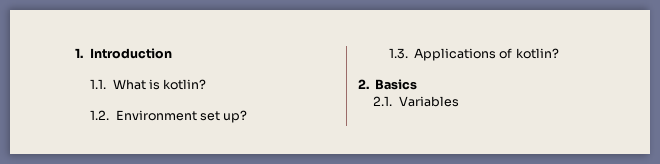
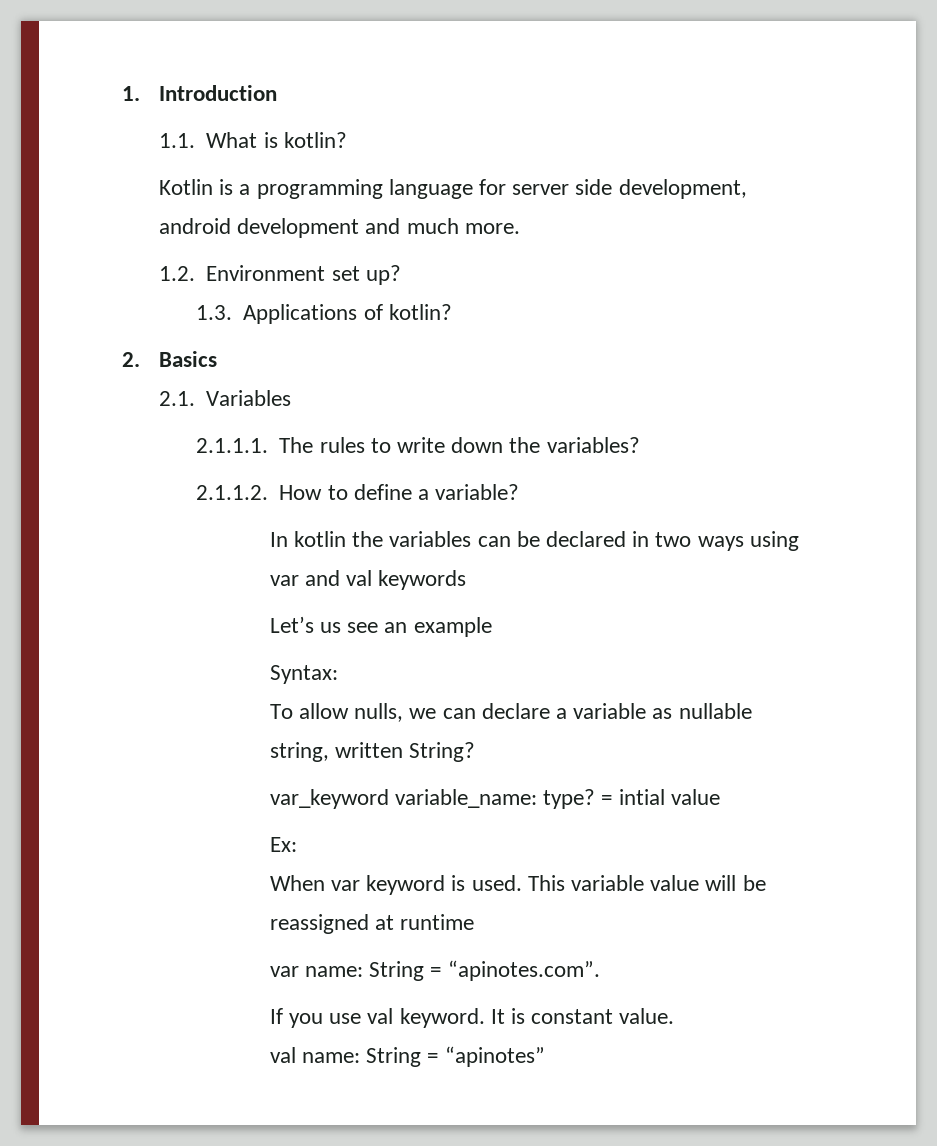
(207, 84) none -> [158,179,747,199] [158,218,520,238] // Kotlin is a programming language for server side development, android development and much more.
(459, 101) none -> [195,437,640,453] [195,484,520,500] [269,531,799,551] [269,570,467,590] [269,616,492,637] [269,665,338,684] [269,703,752,722] [269,742,476,762] [269,789,720,809] [269,837,297,852] [269,875,766,895] [269,914,475,934] [269,960,600,981] [269,1008,675,1028] [269,1046,545,1067] // 2.1.1.1. The rules to write down the variables? // 2.1.1.2. How to define a variable? // In kotlin the variables can be declared in two ways using var and val keywords // Let’s us see an example // Syntax: // To allow nulls, we can declare a variable as nullable string, written String? // var_keyword variable_name: type? = intial value // Ex: // When var keyword is used. This variable value will be reassigned at runtime // var name: String = “apinotes.com”. // If you use val keyword. It is constant value. // val name: String = “apinotes”

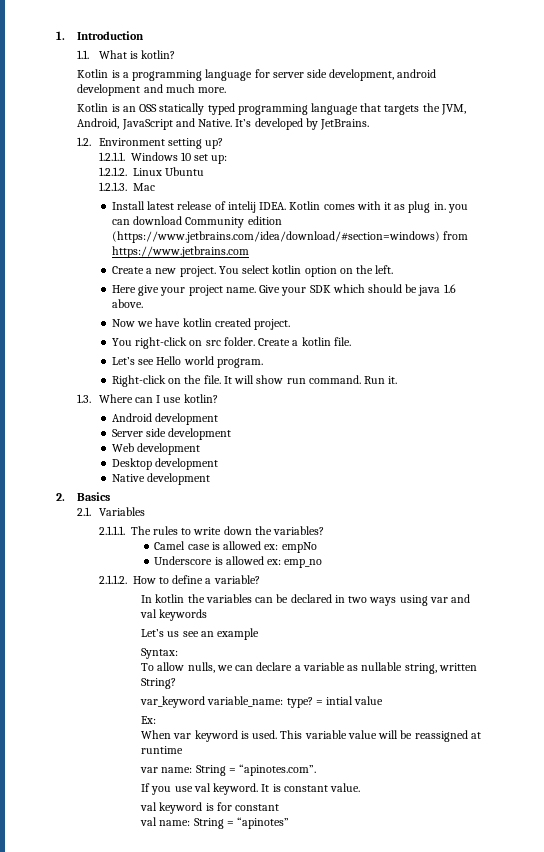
(520, 228) none -> [77,103,466,115] [77,118,369,130] // Kotlin is an OSS statically typed programming language that targets the JVM, Android, JavaScript and Native. It’s developed by JetBrains.
[331,266,360,281] set -> [167,138,202,149] setting
[195,304,452,324] 1.3. Applications of kotlin? -> [98,152,228,164] [98,167,204,176] [98,182,155,191] [111,201,468,213] [111,216,282,228] [111,231,469,243] [111,246,249,258] [111,265,394,277] [111,284,456,296] [111,299,143,308] [111,318,291,330] [111,337,351,349] [111,356,263,368] [111,375,398,387] [77,394,218,403] [111,413,219,425] [111,428,232,440] [111,443,201,455] [111,458,219,470] [111,473,211,485] 1.2.1.1. Windows 10 set up: // 1.2.1.2. Linux Ubuntu // 1.2.1.3. Mac // Install latest release of intelij IDEA. Kotlin comes with it as plug in. you can download Community edition (https://www.jetbrains.com/idea/download/#section=windows) from https://www.jetbrains.com // Create a new project. You select kotlin option on the left. // Here give your project name. Give your SDK which should be java 1.6 above. // Now we have kotlin created project. // You right-click on src folder. Create a kotlin file. // Let’s see Hello world program. // Right-click on the file. It will show run command. Run it. // 1.3. Where can I use kotlin? // Android development // Server side development // Web development // Desktop development // Native development
(640, 445) none -> [154,541,317,553] [154,556,323,568] // Camel case is allowed ex: empNo // Underscore is allowed ex: emp_no
(675, 1016) none -> [140,802,280,814] // val keyword is for constant

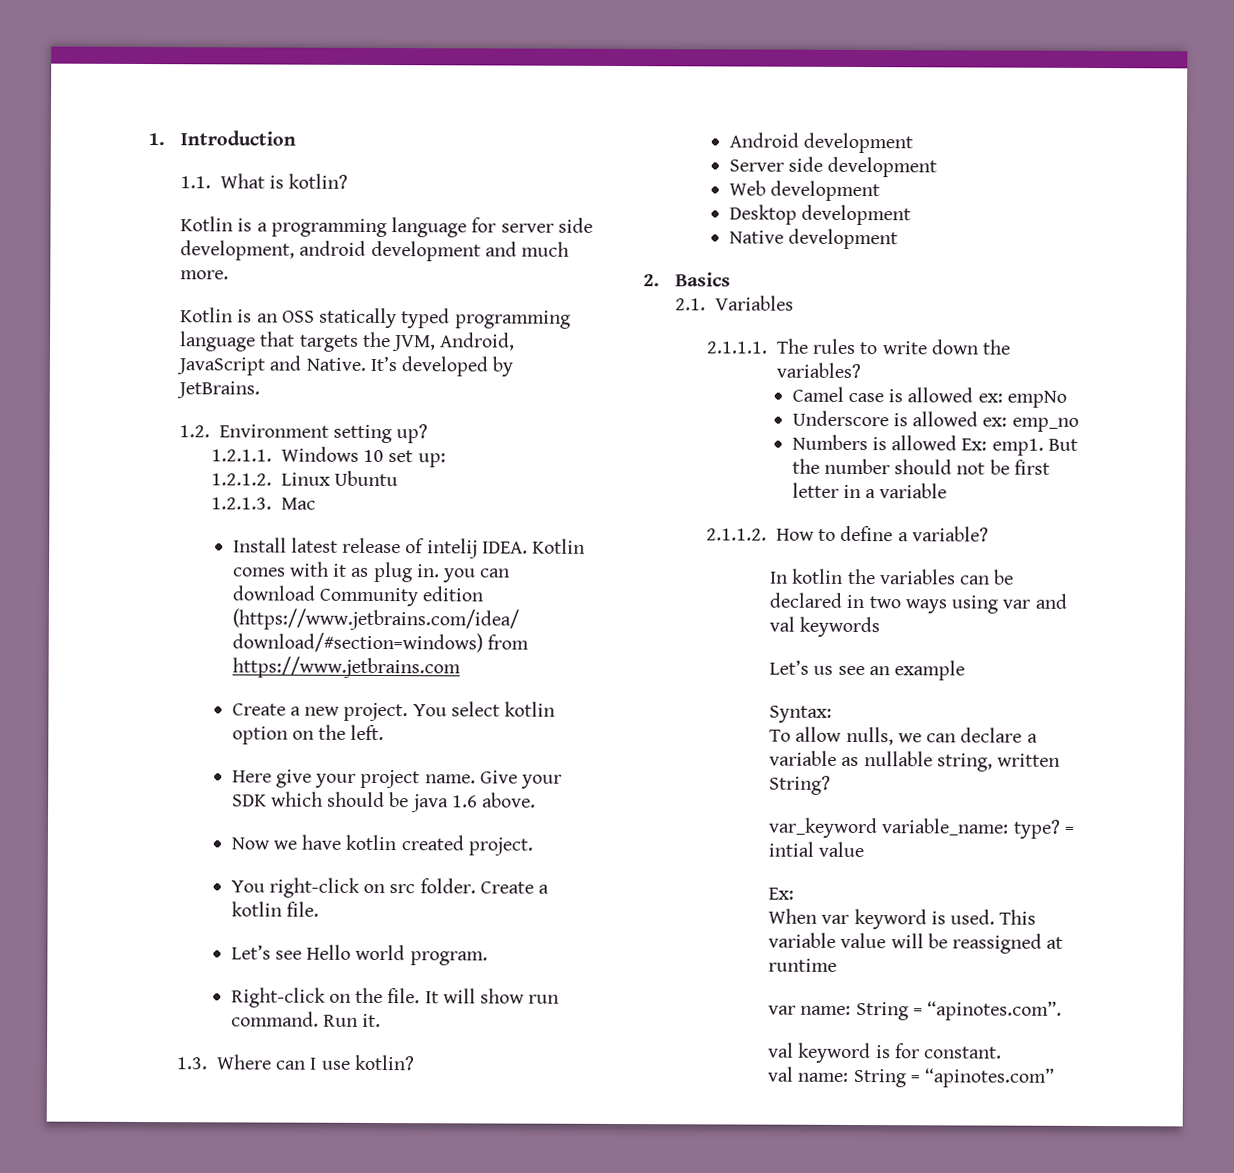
(323, 563) none -> [791,434,1078,456] [791,458,1050,475] [791,482,948,499] // Numbers is allowed Ex: emp1. But the number should not be first letter in a variable
[141,783,361,795] // If you use val keyword. It is constant value. -> (1063, 1010) none
[235,804,280,811] constant -> [924,1046,1003,1059] constant.
[237,817,290,829] “apinotes” -> [924,1067,1055,1088] “apinotes.com”

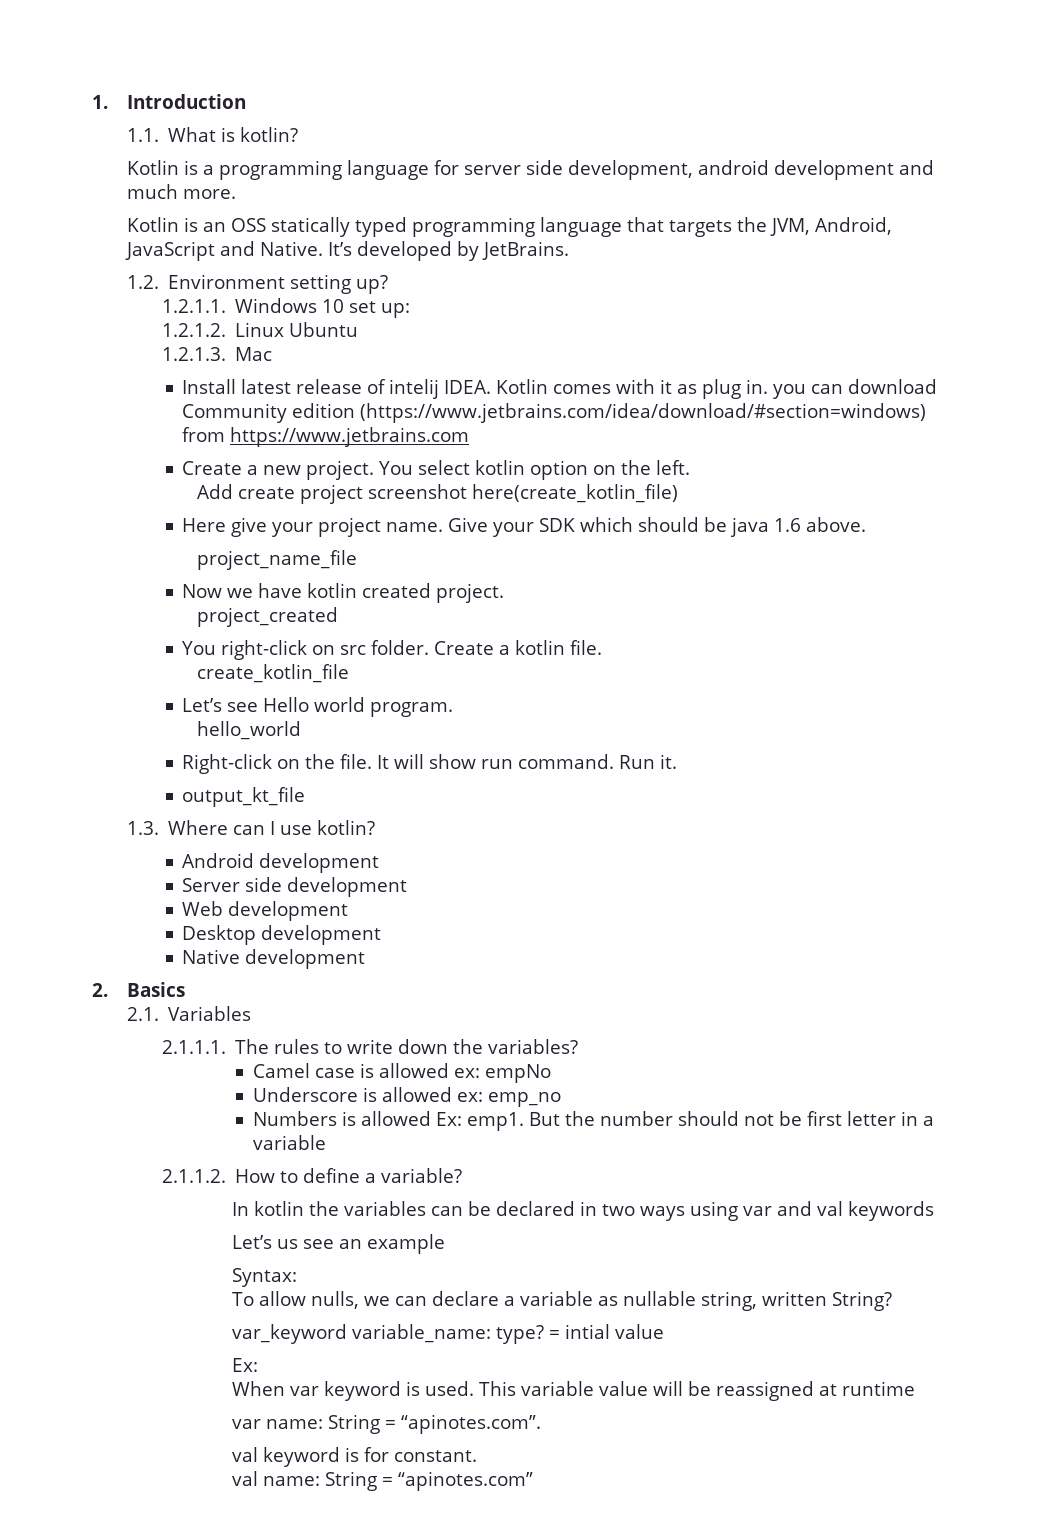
(385, 732) none -> [197,484,679,504] // Add create project screenshot here(create_kotlin_file)
(537, 800) none -> [197,550,358,570] // project_name_file
(533, 846) none -> [197,607,339,627] // project_created
(319, 909) none -> [197,664,350,683] // create_kotlin_file
(488, 958) none -> [197,721,302,740] // hello_world
(382, 1020) none -> [182,787,306,807] // output_kt_file

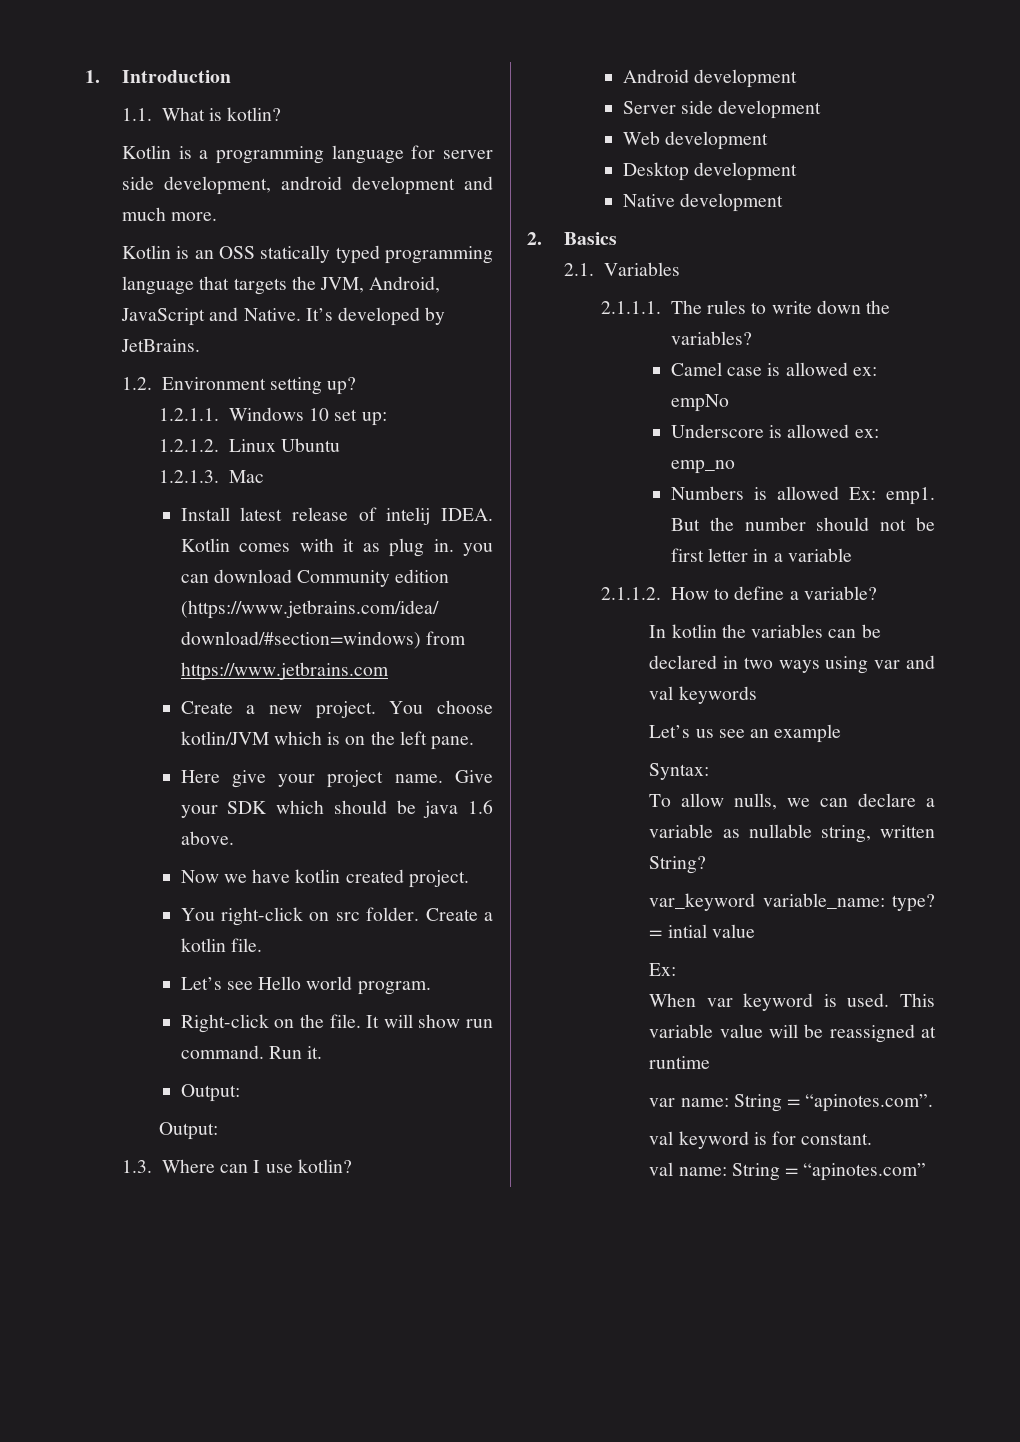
[418,460,691,480] [197,484,679,504] select kotlin option on the left. // Add create project screenshot here(create_kotlin_file) -> [437,700,493,714] [180,731,475,750] choose kotlin/JVM which is on the left pane.
[197,550,358,570] // project_name_file -> (234, 838) none
[197,607,339,627] // project_created -> (469, 879) none
[197,664,350,683] // create_kotlin_file -> (262, 945) none
[197,721,302,740] // hello_world -> (431, 988) none
[182,787,306,807] output_kt_file -> [180,1084,240,1102] [159,1122,219,1140] Output: // Output:

